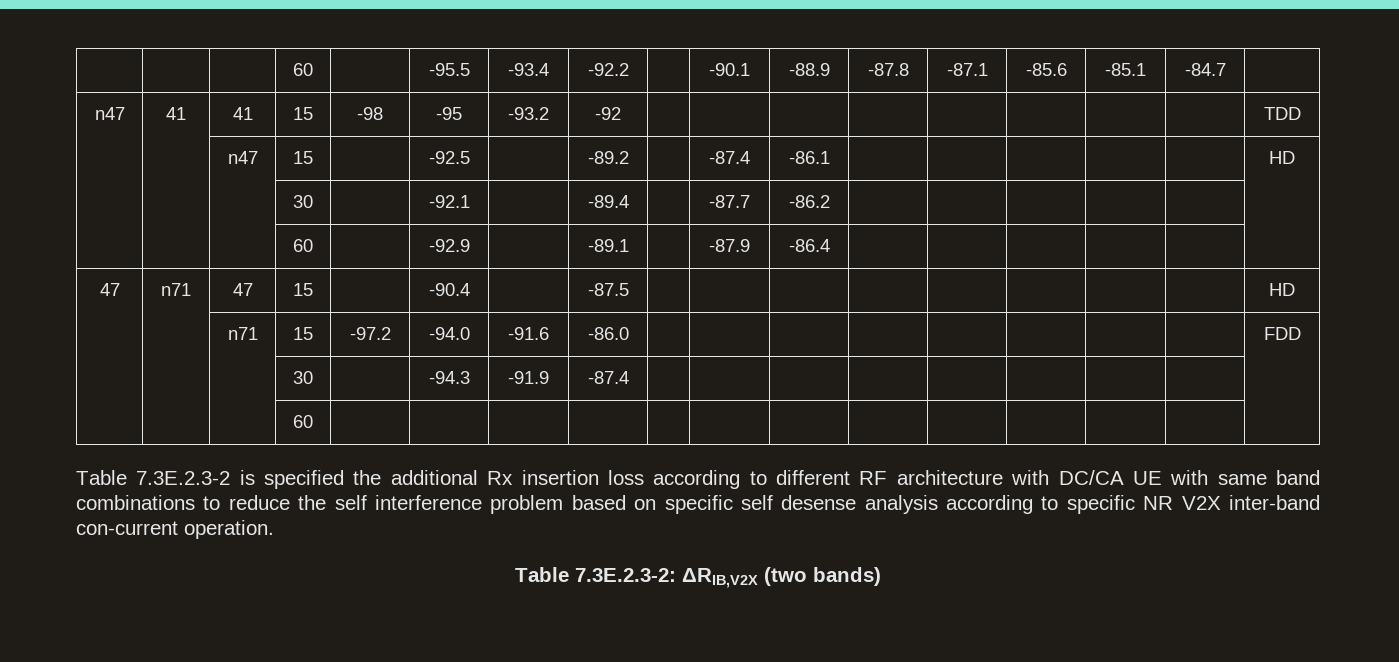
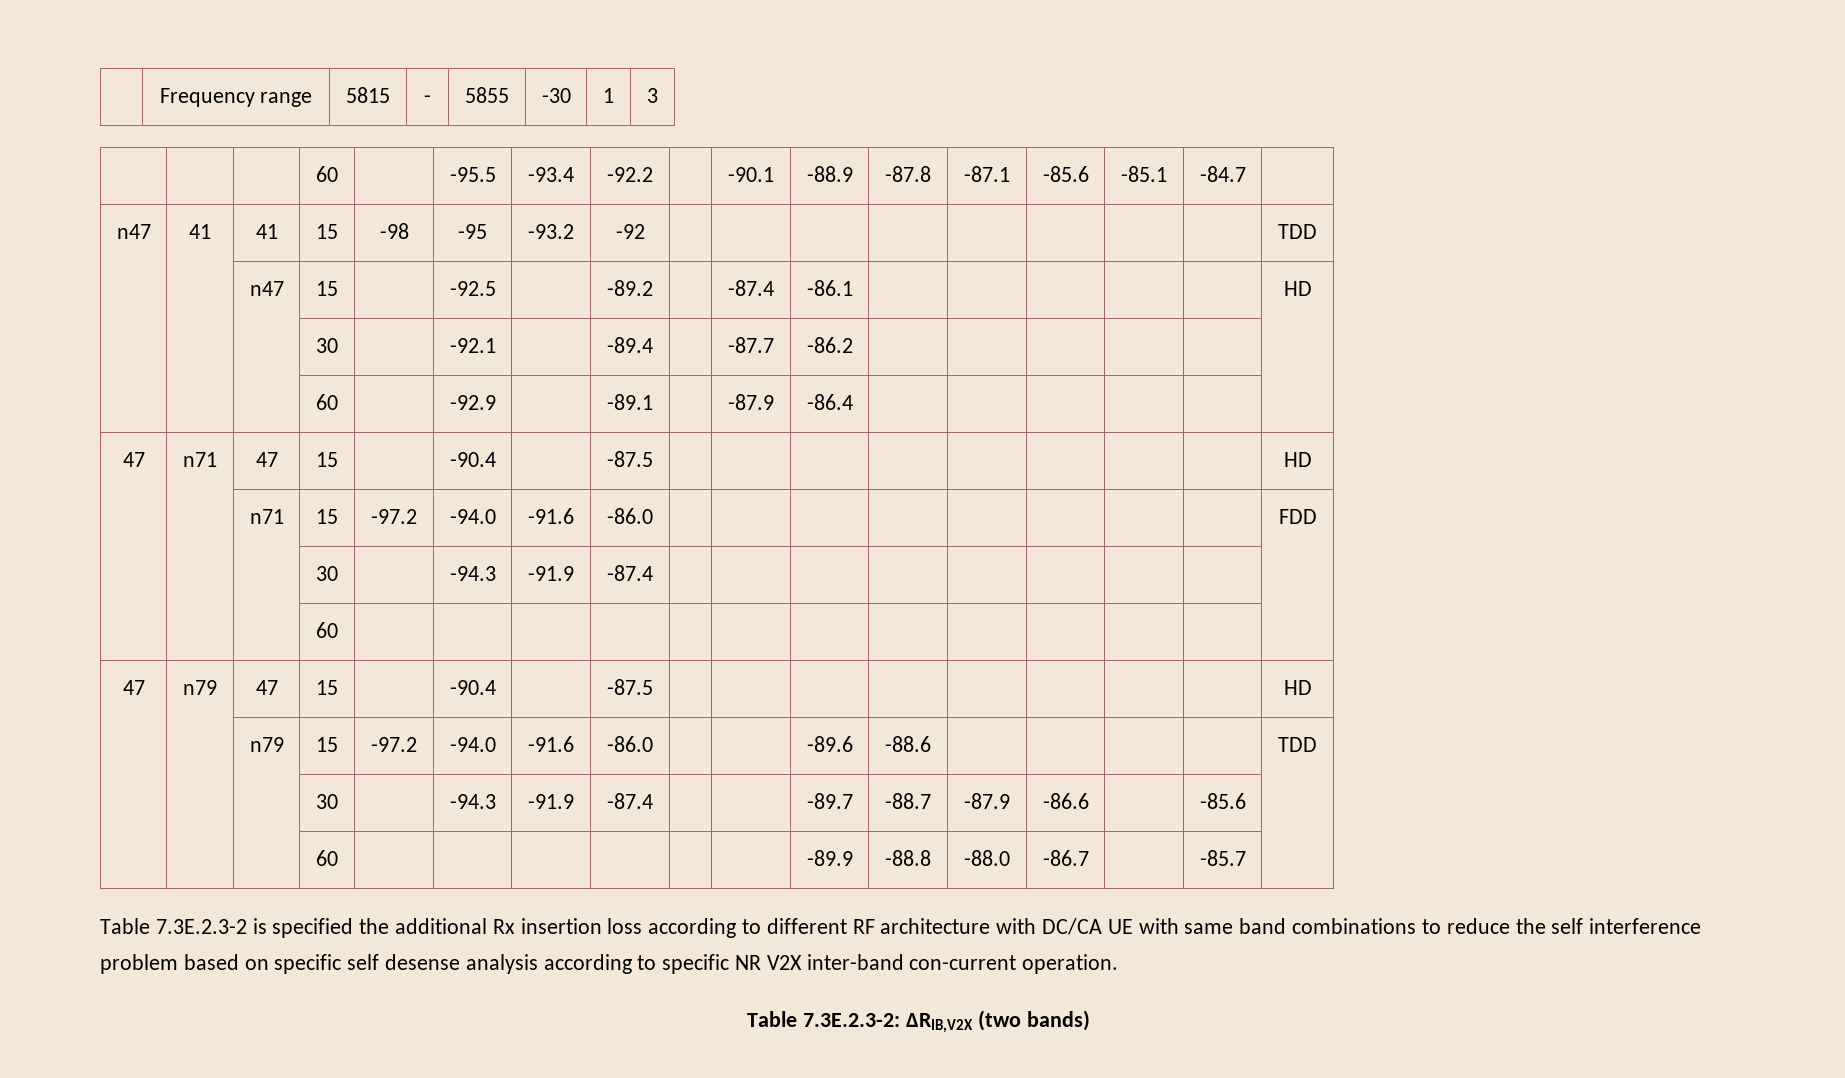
(293, 69) none -> [159,88,313,107] [346,87,390,103] [424,95,431,103] [465,87,509,103] [541,88,571,103] [603,88,614,103] [647,88,658,103] | Frequency range | 5815 | - | 5855 | -30 | 1 | 3 //
(313, 421) none -> [122,680,145,695] [183,680,217,695] [255,680,278,695] [316,680,338,695] [449,680,496,695] [607,679,653,695] [1283,680,1312,695] [249,737,284,752] [316,737,338,752] [371,737,417,752] [449,737,496,752] [528,736,574,752] [607,736,653,752] [806,736,853,752] [885,736,931,752] [1278,737,1317,752] [316,794,338,809] [449,794,496,809] [528,794,574,809] [607,793,653,809] [806,793,853,809] [885,793,931,809] [964,793,1010,809] [1042,793,1089,809] [1199,793,1246,809] [316,850,338,866] [806,850,853,866] [885,850,931,866] [964,850,1010,866] [1042,850,1089,866] [1199,850,1246,866] // 47 | n79 | 47 | 15 | | -90.4 | | -87.5 | | | | | | | | | HD // | | n79 | 15 | -97.2 | -94.0 | -91.6 | -86.0 | | | -89.6 | -88.6 | | | | | TDD // | | | 30 | | -94.3 | -91.9 | -87.4 | | | -89.7 | -88.7 | -87.9 | -86.6 | | -85.6 | // | | | 60 | | | | | | | -89.9 | -88.8 | -88.0 | -86.7 | | -85.7 |

